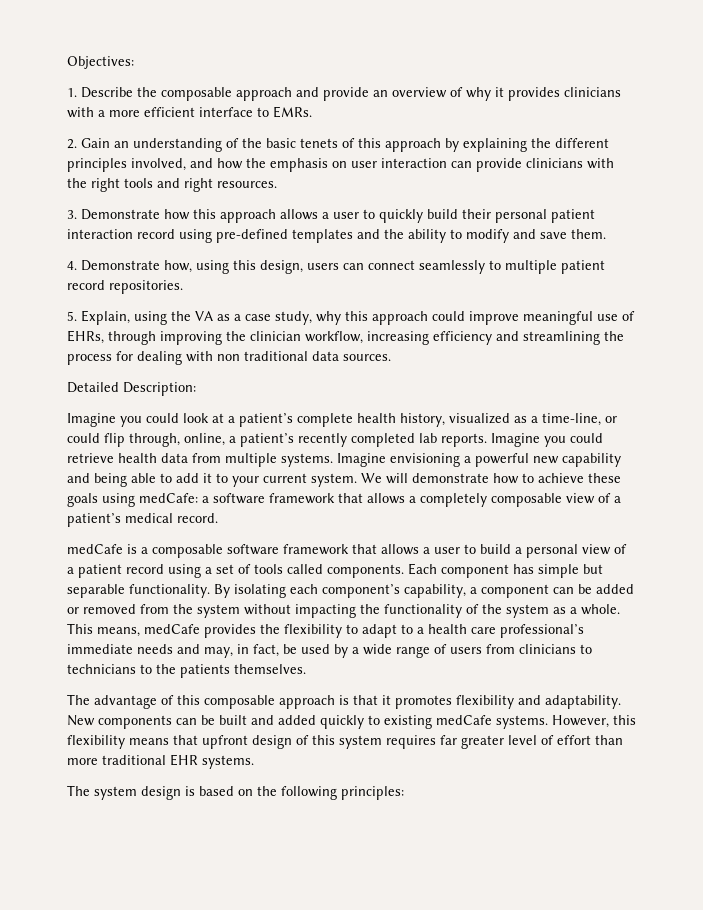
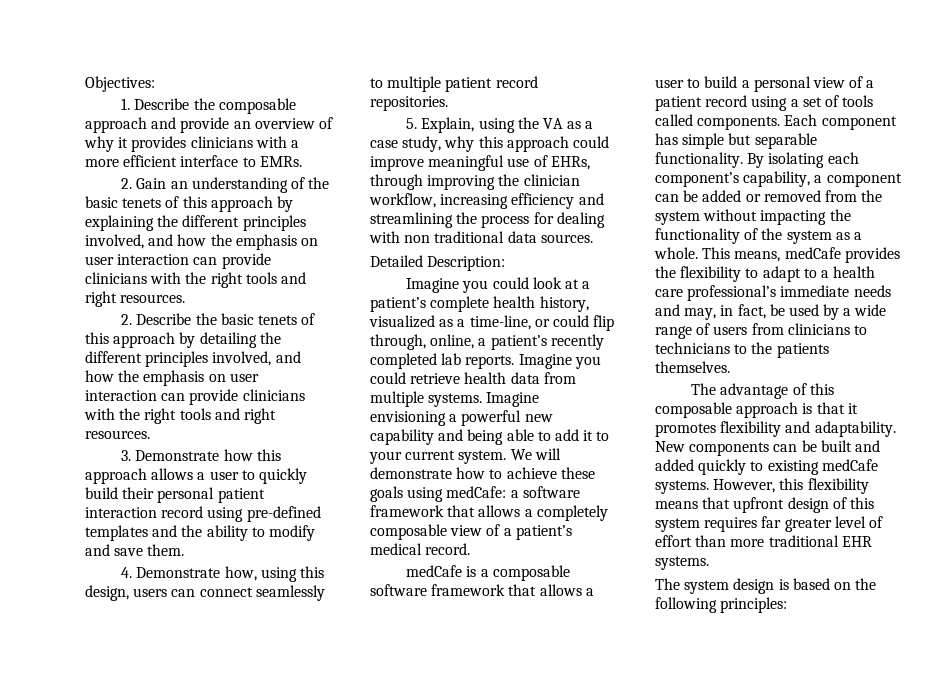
(277, 184) none -> [121,313,316,325] [85,332,281,348] [85,351,301,367] [85,370,259,386] [85,389,305,405] [84,408,276,424] [85,430,150,439] // 2. Describe the basic tenets of this approach by detailing the different principles involved, and how the emphasis on user interaction can provide clinicians with the right tools and right resources.

